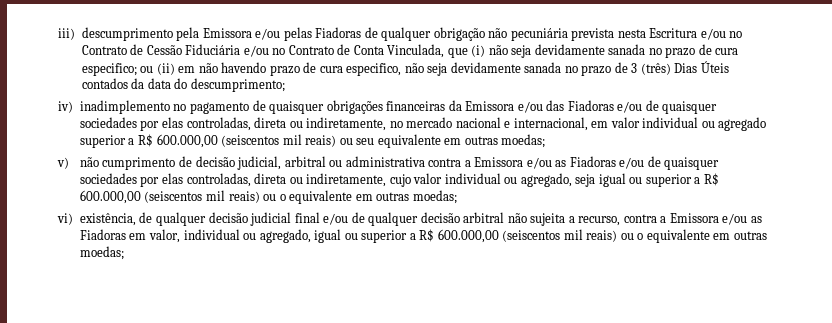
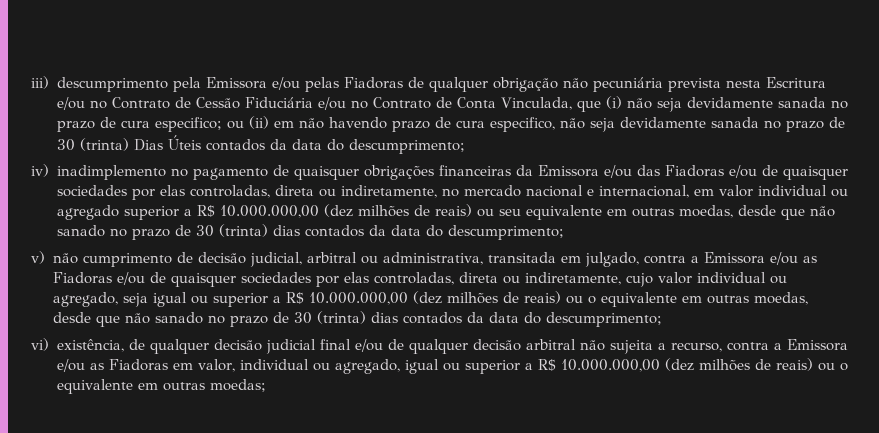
[631,63,671,75] 3 (três) -> [56,138,129,151] 30 (trinta)
[156,134,302,148] 600.000,00 (seiscentos mil -> [219,204,430,218] 10.000.000,00 (dez milhões de
[501,134,546,148] moedas; -> [678,205,835,220] [56,224,564,240] moedas, desde que não sanado no prazo de 30 (trinta) dias contados da data do descumprimento;
[345,156,425,167] administrativa -> [382,252,639,267] administrativa, transitada em julgado,
[79,190,457,204] 600.000,00 (seiscentos mil reais) ou o equivalente em outras moedas; -> [308,291,808,307] [52,311,662,327] 10.000.000,00 (dez milhões de reais) ou o equivalente em outras moedas, desde que não sanado no prazo de 30 (trinta) dias contados da data do descumprimento;
[437,229,583,243] 600.000,00 (seiscentos mil -> [560,358,771,372] 10.000.000,00 (dez milhões de

